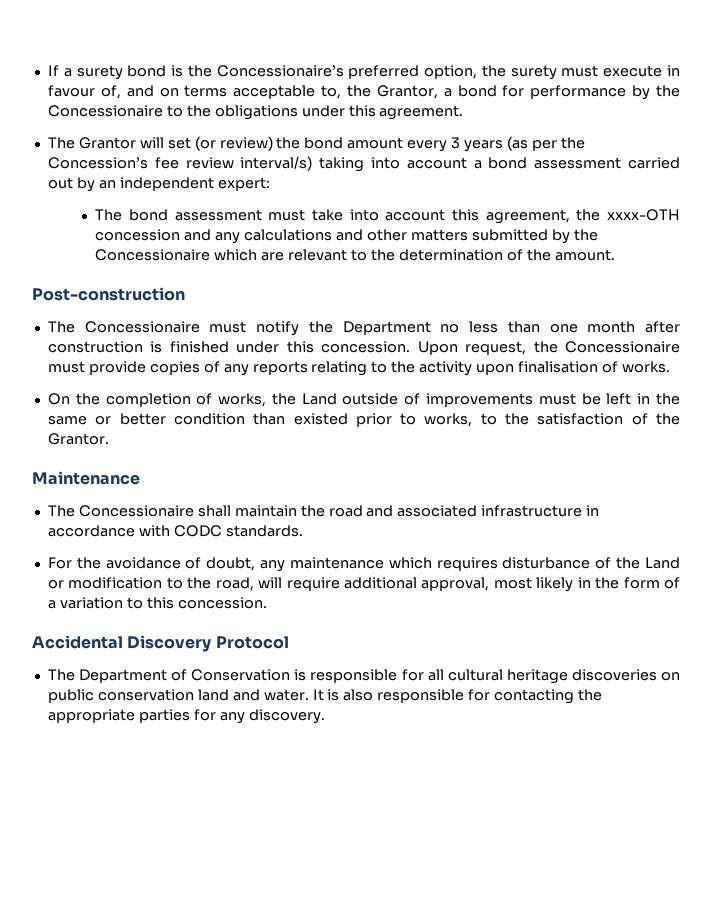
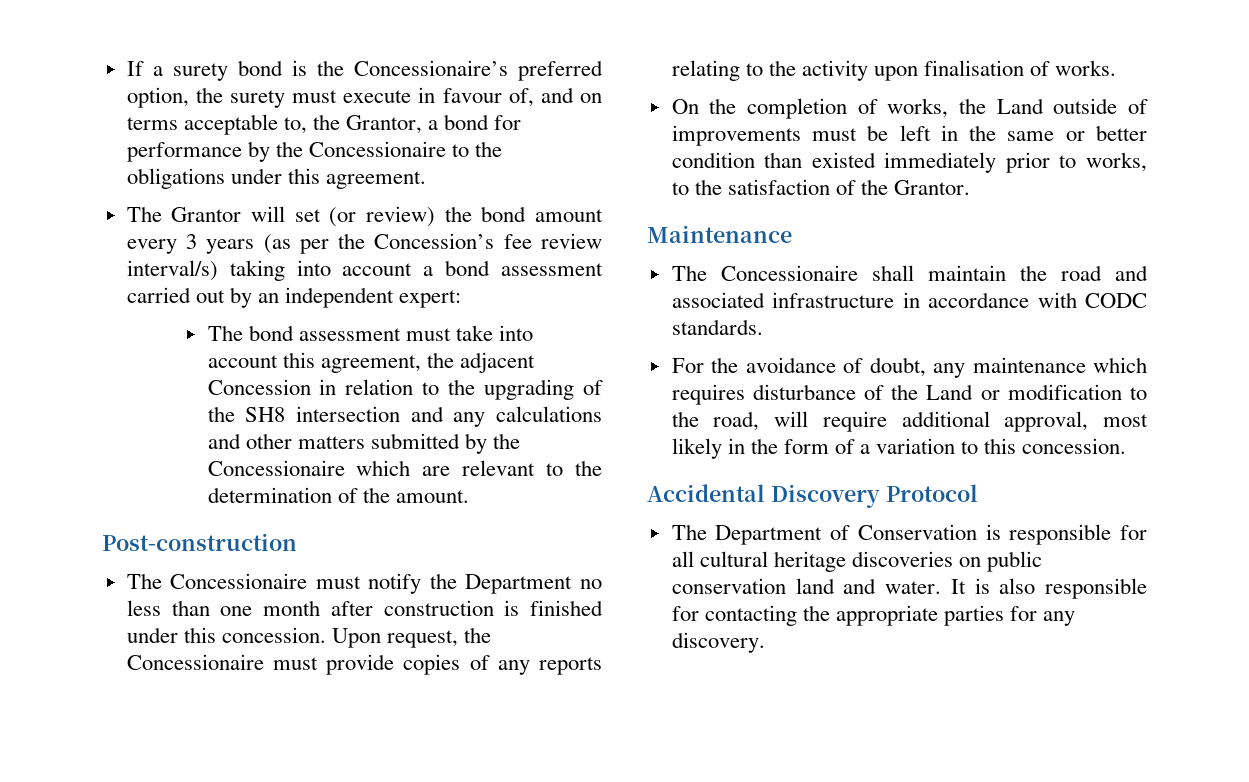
[607,209,680,221] [95,229,181,241] xxxx-OTH concession -> [459,352,535,373] [207,379,603,400] [207,406,400,422] adjacent Concession in relation to the upgrading of the SH8 intersection
(348, 419) none -> [884,152,997,173] immediately

